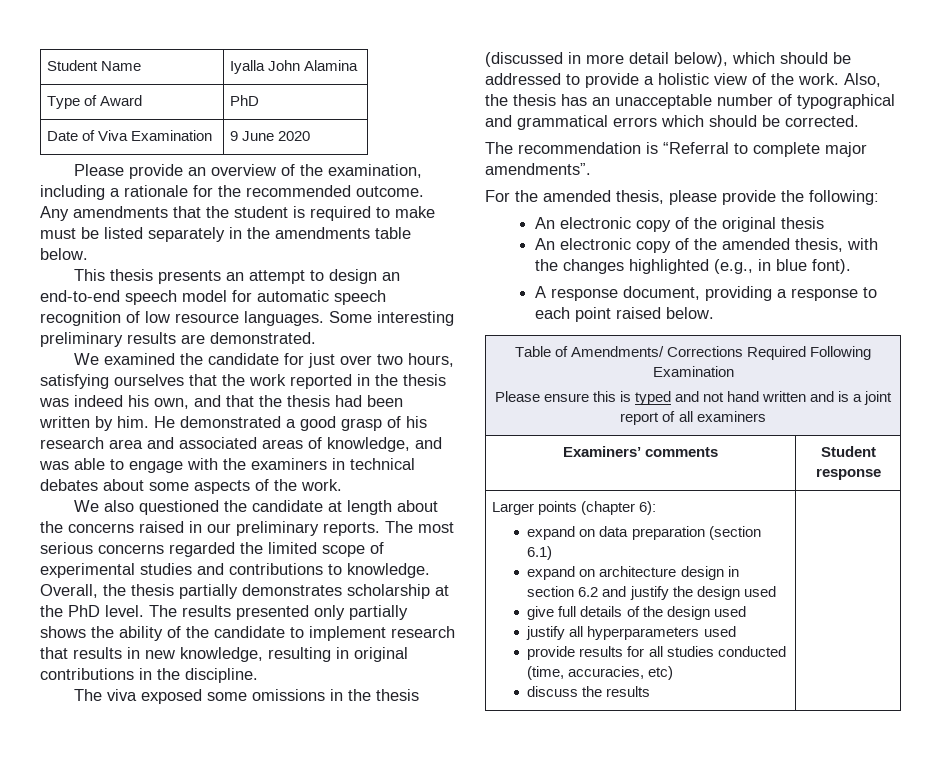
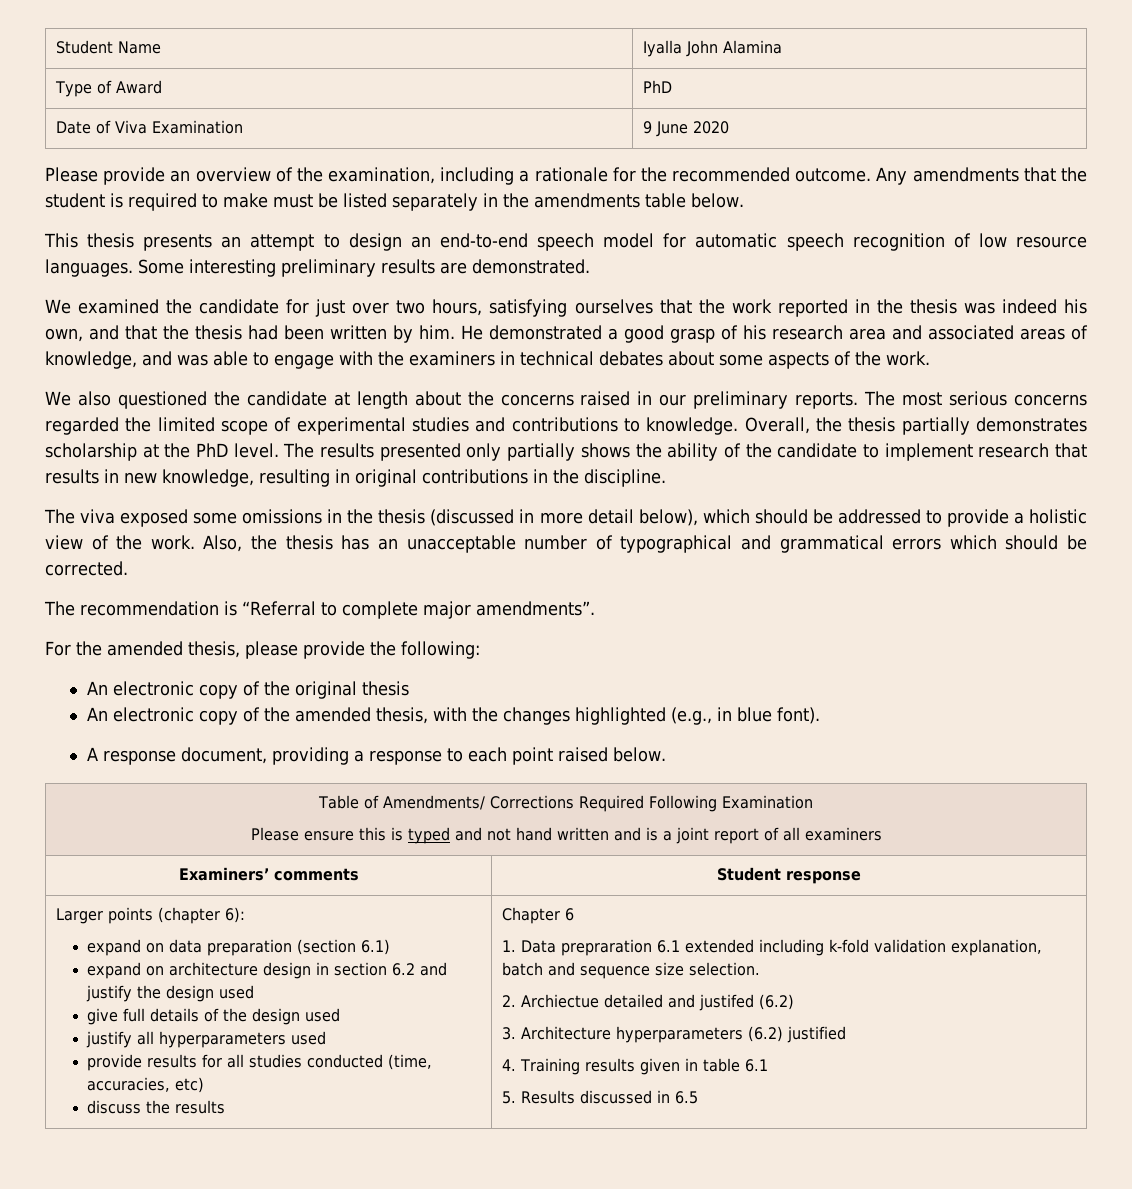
(651, 691) none -> [502,907,575,924] [502,939,1043,956] [502,962,761,979] [502,994,795,1011] [502,1026,847,1043] [502,1058,769,1075] [502,1090,699,1104] Chapter 6 // 1. Data prepraration 6.1 extended including k-fold validation explanation, batch and sequence size selection. // 2. Archiectue detailed and justifed (6.2) // 3. Architecture hyperparameters (6.2) justified // 4. Training results given in table 6.1 // 5. Results discussed in 6.5

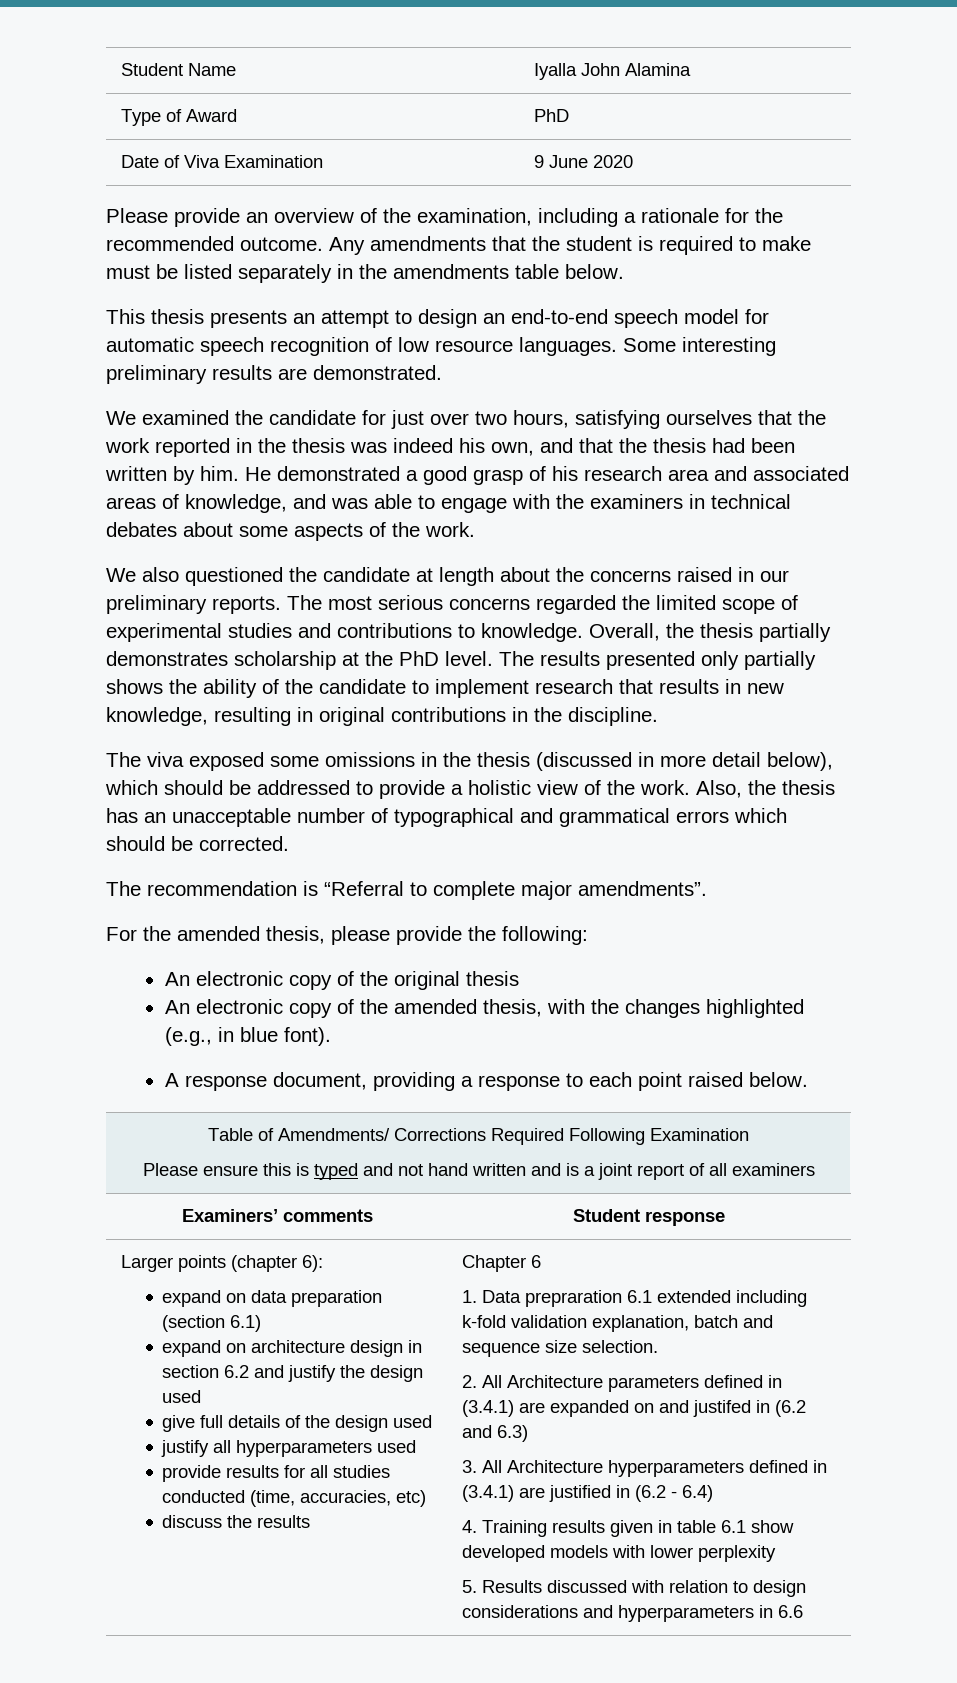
[521,994,795,1011] Archiectue detailed and justifed (6.2) -> [481,1375,782,1392] [461,1400,806,1417] [461,1425,528,1442] All Architecture parameters defined in (3.4.1) are expanded on and justifed in (6.2 and 6.3)
(517, 1033) none -> [481,1460,502,1473] All
[748,1026,847,1043] (6.2) justified -> [748,1460,827,1473] [461,1485,713,1502] defined in (3.4.1) are justified in (6.2 - 6.4)
[502,1090,699,1104] // 5. Results discussed in 6.5 -> [750,1520,794,1533] [461,1545,776,1562] [461,1580,806,1597] [461,1605,803,1622] show developed models with lower perplexity // 5. Results discussed with relation to design considerations and hyperparameters in 6.6

